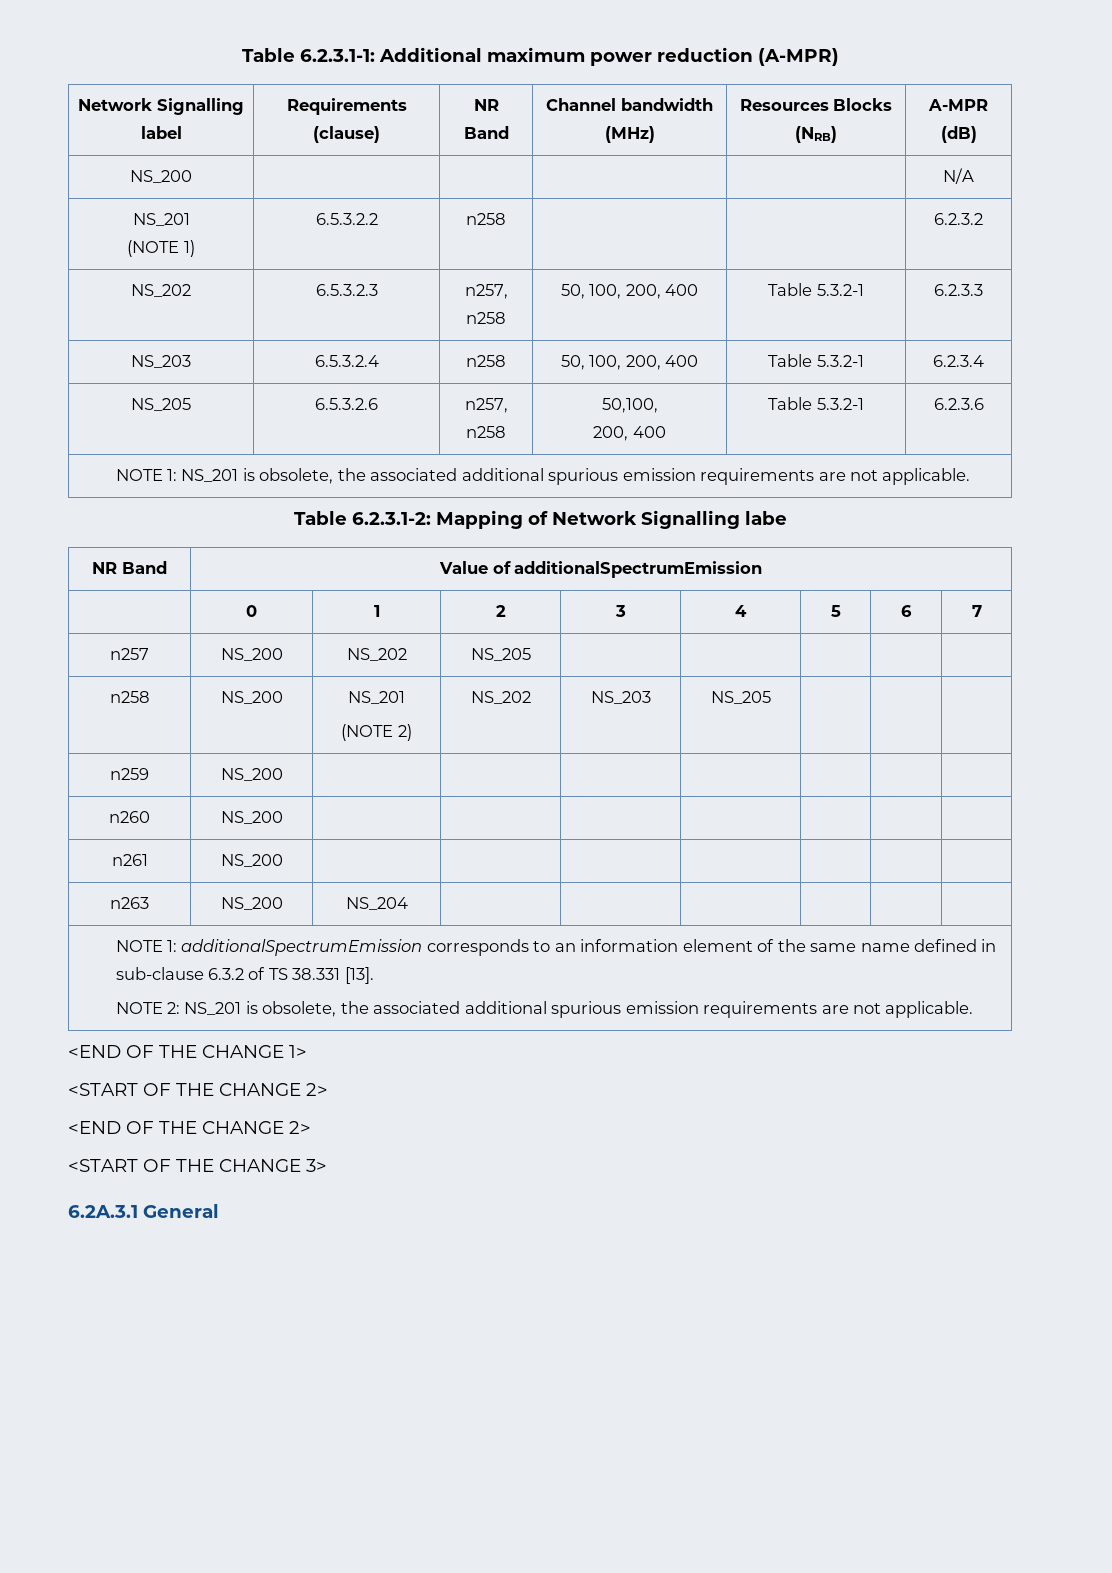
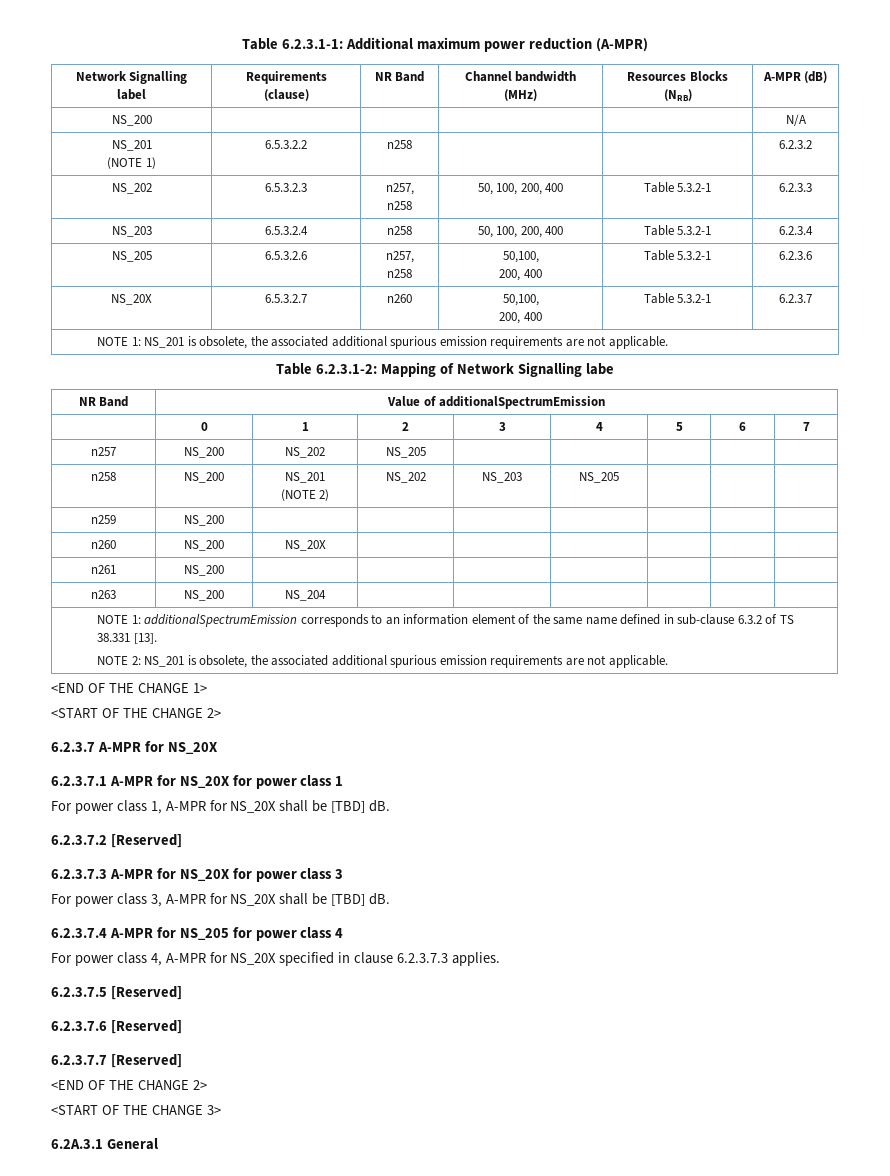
(984, 404) none -> [111,294,152,305] [265,294,307,303] [387,294,412,303] [502,294,539,306] [499,312,542,324] [643,293,712,304] [779,294,812,303] // NS_20X | 6.5.3.2.7 | n260 | 50,100, // 200, 400 | Table 5.3.2-1 | 6.2.3.7
(283, 817) none -> [284,540,326,551] NS_20X
(328, 1089) none -> [51,741,218,754] [51,775,344,789] [51,800,391,814] [51,834,182,848] [51,868,344,882] [51,893,391,907] [51,927,344,941] [51,952,501,966] [51,986,182,1000] [51,1020,182,1034] [51,1054,182,1068] // 6.2.3.7 A-MPR for NS_20X // 6.2.3.7.1 A-MPR for NS_20X for power class 1 // For power class 1, A-MPR for NS_20X shall be [TBD] dB. // 6.2.3.7.2 [Reserved] // 6.2.3.7.3 A-MPR for NS_20X for power class 3 // For power class 3, A-MPR for NS_20X shall be [TBD] dB. // 6.2.3.7.4 A-MPR for NS_205 for power class 4 // For power class 4, A-MPR for NS_20X specified in clause 6.2.3.7.3 applies. // 6.2.3.7.5 [Reserved] // 6.2.3.7.6 [Reserved] // 6.2.3.7.7 [Reserved]

